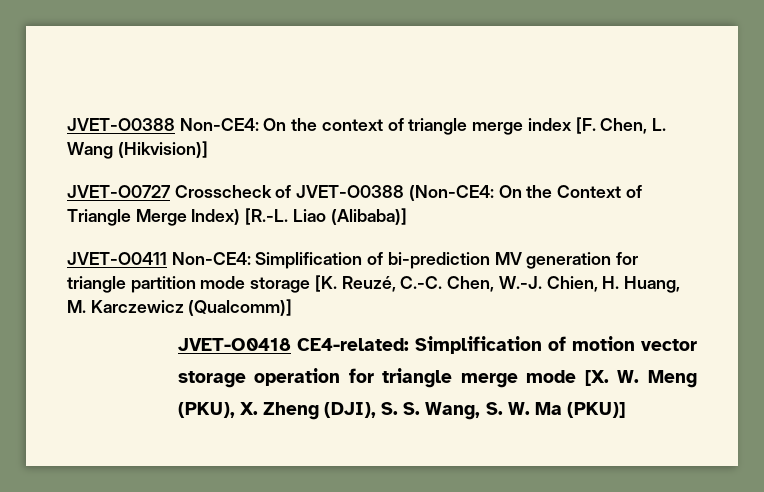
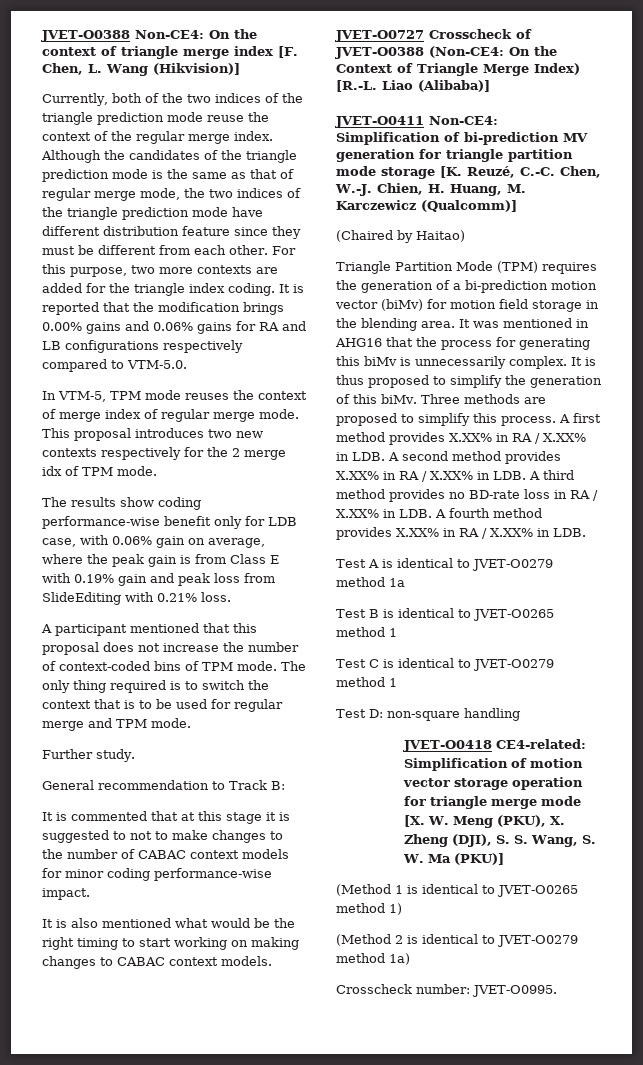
(208, 149) none -> [42,93,303,106] [42,112,269,125] [42,131,273,144] [41,150,297,163] [42,169,294,182] [42,188,301,201] [42,207,263,220] [42,226,301,239] [42,245,296,255] [42,264,278,277] [42,283,304,296] [42,302,284,315] [42,321,306,334] [42,340,243,353] [42,359,187,372] [42,390,307,402] [42,409,299,422] [42,428,263,441] [42,447,286,460] [42,466,157,476] [42,497,201,510] [42,516,297,529] [42,535,265,548] [42,554,279,567] [42,573,275,586] [42,592,231,605] [41,623,257,636] [42,642,299,655] [42,661,306,671] [42,680,269,693] [42,699,283,712] [42,718,191,731] [42,749,135,762] [42,780,285,790] [42,811,290,824] [42,830,283,843] [42,849,289,859] [42,868,272,881] [42,888,90,900] [42,918,295,928] [42,937,299,950] [42,956,272,969] // Currently, both of the two indices of the triangle prediction mode reuse the context of the regular merge index. Although the candidates of the triangle prediction mode is the same as that of regular merge mode, the two indices of the triangle prediction mode have different distribution feature since they must be different from each other. For this purpose, two more contexts are added for the triangle index coding. It is reported that the modification brings 0.00% gains and 0.06% gains for RA and LB configurations respectively compared to VTM-5.0. // In VTM-5, TPM mode reuses the context of merge index of regular merge mode. This proposal introduces two new contexts respectively for the 2 merge idx of TPM mode. // The results show coding performance-wise benefit only for LDB case, with 0.06% gain on average, where the peak gain is from Class E with 0.19% gain and peak loss from SlideEditing with 0.21% loss. // A participant mentioned that this proposal does not increase the number of context-coded bins of TPM mode. The only thing required is to switch the context that is to be used for regular merge and TPM mode. // Further study. // General recommendation to Track B: // It is commented that at this stage it is suggested to not to make changes to the number of CABAC context models for minor coding performance-wise impact. // It is also mentioned what would be the right timing to start working on making changes to CABAC context models.
(293, 307) none -> [336,230,465,243] [336,261,597,274] [336,280,597,293] [335,299,599,312] [336,318,589,331] [335,337,590,350] [336,356,596,369] [336,375,602,388] [336,394,546,404] [336,413,601,426] [336,432,586,445] [336,451,561,464] [336,470,574,482] [336,489,598,502] [336,508,542,518] [336,527,586,540] [336,558,553,571] [336,577,405,587] [336,608,554,621] [336,627,397,637] [336,658,554,671] [336,677,397,687] [336,708,520,721] // (Chaired by Haitao) // Triangle Partition Mode (TPM) requires the generation of a bi-prediction motion vector (biMv) for motion field storage in the blending area. It was mentioned in AHG16 that the process for generating this biMv is unnecessarily complex. It is thus proposed to simplify the generation of this biMv. Three methods are proposed to simplify this process. A first method provides X.XX% in RA / X.XX% in LDB. A second method provides X.XX% in RA / X.XX% in LDB. A third method provides no BD-rate loss in RA / X.XX% in LDB. A fourth method provides X.XX% in RA / X.XX% in LDB. // Test A is identical to JVET-O0279 method 1a // Test B is identical to JVET-O0265 method 1 // Test C is identical to JVET-O0279 method 1 // Test D: non-square handling
(625, 410) none -> [336,884,578,897] [336,903,402,915] [336,934,578,947] [336,953,410,965] [336,984,557,997] // (Method 1 is identical to JVET-O0265 method 1) // (Method 2 is identical to JVET-O0279 method 1a) // Crosscheck number: JVET-O0995.

